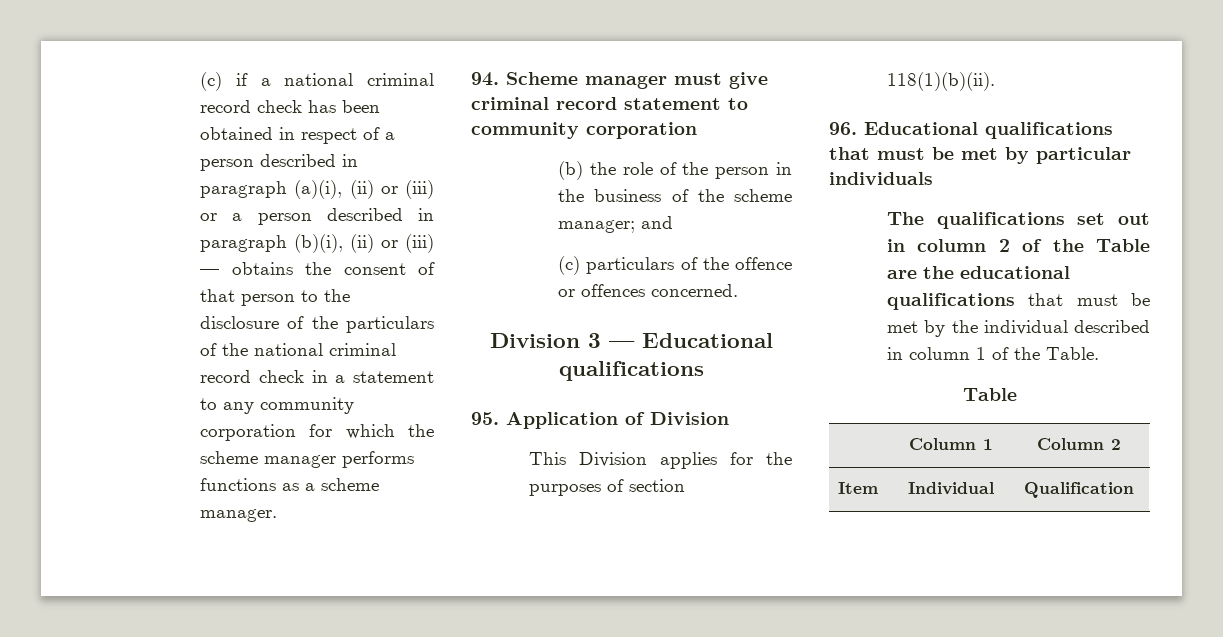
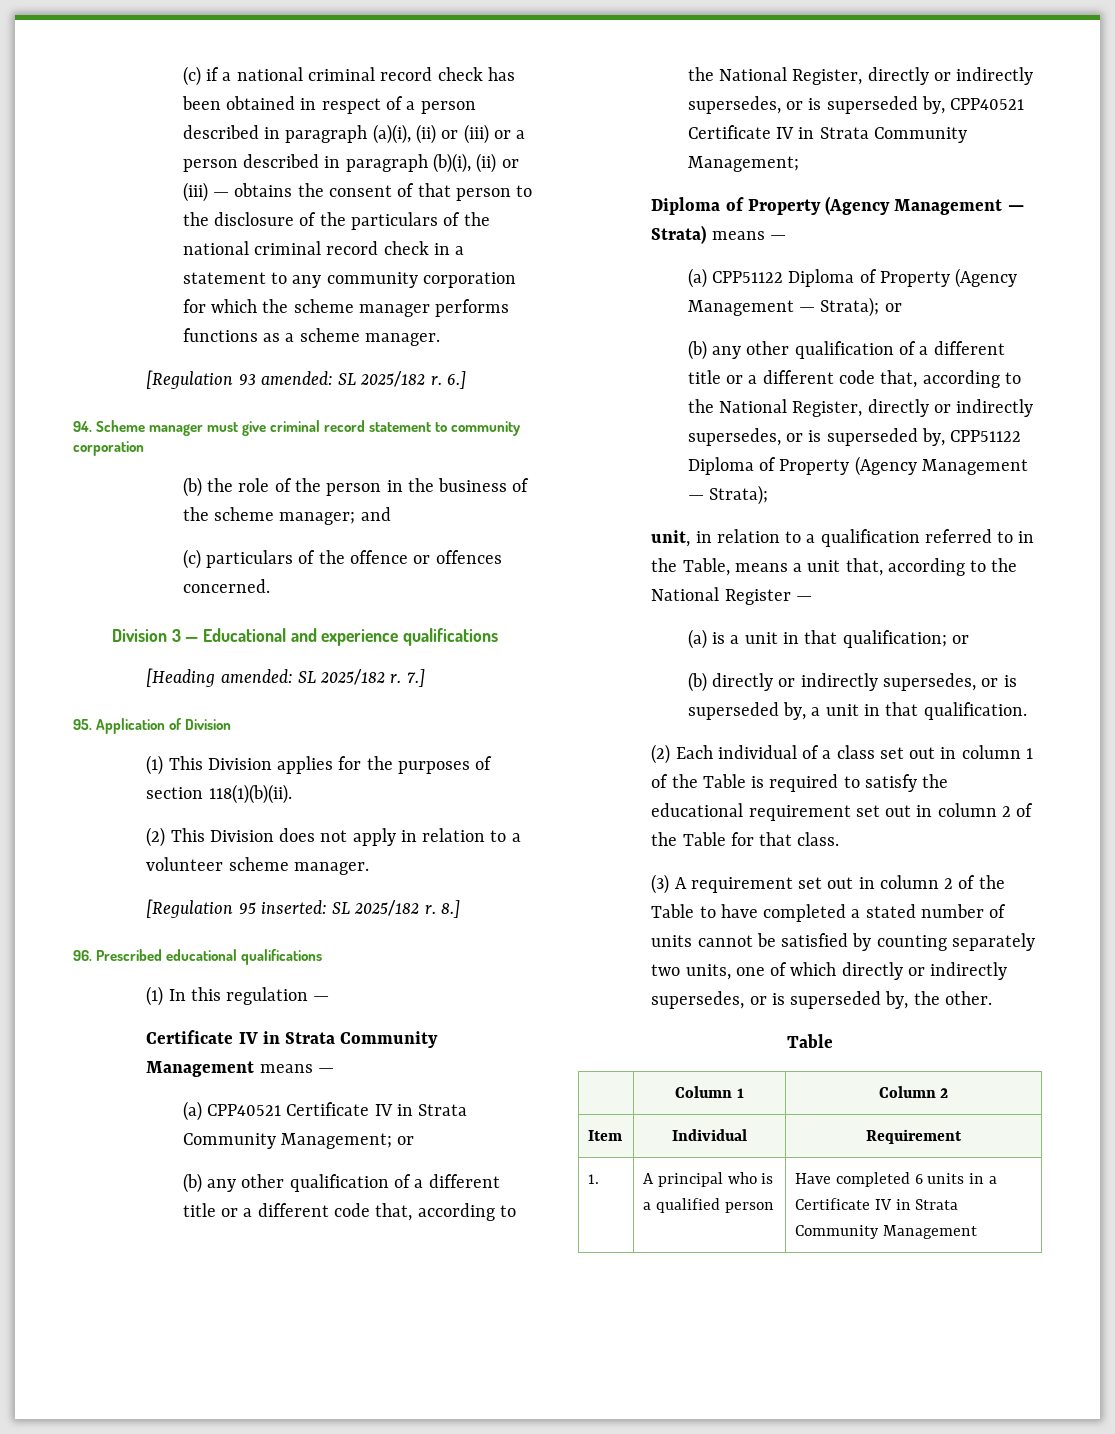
(278, 515) none -> [146,370,466,389] // [Regulation 93 amended: SL 2025/182 r. 6.]
[559,361,704,381] qualifications -> [290,628,499,646] [146,668,425,687] and experience qualifications // [Heading amended: SL 2025/182 r. 7.]
(729, 418) none -> [146,755,164,775] (1)
(996, 81) none -> [146,827,521,847] [146,857,369,875] [146,899,460,918] // (2) This Division does not apply in relation to a volunteer scheme manager. // [Regulation 95 inserted: SL 2025/182 r. 8.]
[864,122,1113,139] [829,147,1131,164] [829,172,933,185] [887,212,1150,229] [887,239,1150,252] [887,266,1071,279] [887,293,1150,310] [887,320,1150,337] [887,347,1100,360] Educational qualifications that must be met by particular individuals // The qualifications set out in column 2 of the Table are the educational qualifications that must be met by the individual described in column 1 of the Table. -> [96,949,323,965] [146,986,330,1006] [146,1030,439,1048] [146,1061,334,1077] [182,1101,468,1121] [182,1133,415,1149] [182,1173,500,1193] [182,1203,516,1221] [687,67,1034,85] [687,96,1025,114] [687,125,967,143] [687,156,799,172] [651,196,1024,215] [651,225,786,244] [687,268,1018,288] [687,297,902,317] [687,340,1005,360] [687,370,1021,388] [687,399,1034,417] [687,428,1022,446] [687,456,1028,476] [687,485,769,505] [651,529,1035,547] [651,558,1018,576] [651,587,812,605] [687,629,969,649] [687,672,1017,692] [687,702,1027,720] [651,744,1033,764] [651,774,949,792] [651,803,1034,821] [651,832,840,846] [651,874,1005,894] [651,904,1007,922] [651,933,1035,951] [651,962,1008,980] [651,991,992,1009] Prescribed educational qualifications // (1) In this regulation — // Certificate IV in Strata Community Management means — // (a) CPP40521 Certificate IV in Strata Community Management; or // (b) any other qualification of a different title or a different code that, according to the National Register, directly or indirectly supersedes, or is superseded by, CPP40521 Certificate IV in Strata Community Management; // Diploma of Property (Agency Management — Strata) means — // (a) CPP51122 Diploma of Property (Agency Management — Strata); or // (b) any other qualification of a different title or a different code that, according to the National Register, directly or indirectly supersedes, or is superseded by, CPP51122 Diploma of Property (Agency Management — Strata); // unit, in relation to a qualification referred to in the Table, means a unit that, according to the National Register — // (a) is a unit in that qualification; or // (b) directly or indirectly supersedes, or is superseded by, a unit in that qualification. // (2) Each individual of a class set out in column 1 of the Table is required to satisfy the educational requirement set out in column 2 of the Table for that class. // (3) A requirement set out in column 2 of the Table to have completed a stated number of units cannot be satisfied by counting separately two units, one of which directly or indirectly supersedes, or is superseded by, the other.
[1023,482,1134,498] Qualification -> [866,1129,962,1144] [588,1174,600,1184] [643,1172,774,1187] [643,1198,774,1213] [795,1172,997,1187] [795,1198,959,1210] [795,1225,977,1239] Requirement // 1. | A principal who is a qualified person | Have completed 6 units in a Certificate IV in Strata Community Management

